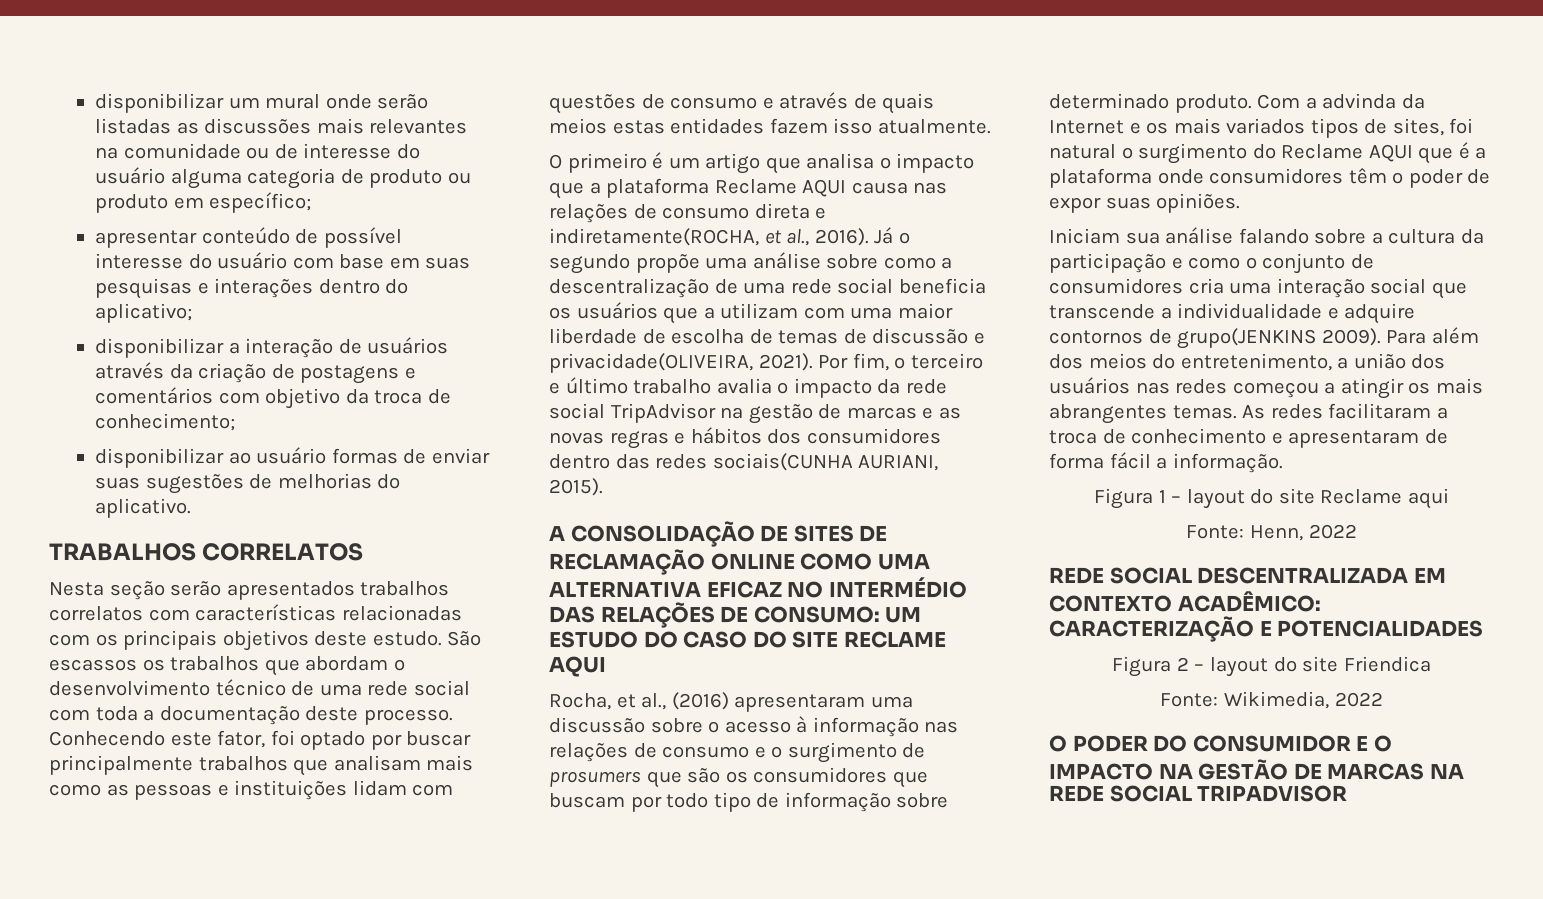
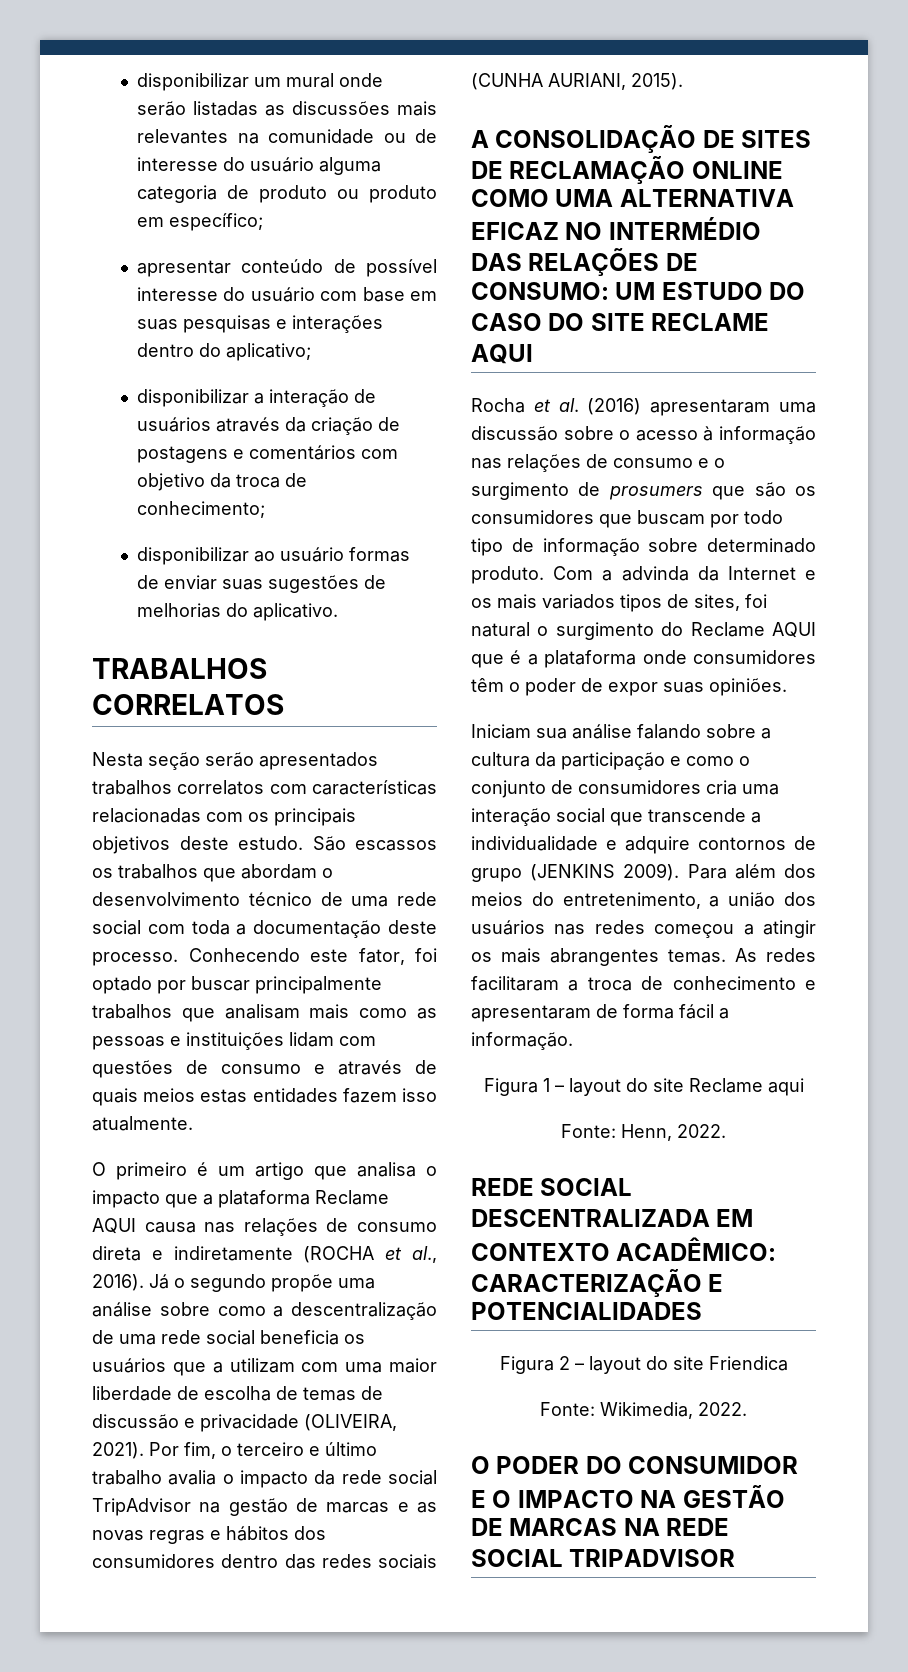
[549,228,759,246] indiretamente(ROCHA, -> [173,1246,375,1263] indiretamente (ROCHA
[549,353,753,373] privacidade(OLIVEIRA, -> [200,1414,397,1432] privacidade (OLIVEIRA,
[712,453,853,471] sociais(CUNHA -> [378,1554,437,1569] [471,73,543,90] sociais (CUNHA
[549,693,667,710] Rocha, et al., -> [471,398,579,413] Rocha et al.
[1177,328,1317,349] grupo(JENKINS -> [471,864,616,882] grupo (JENKINS
[1308,524,1357,539] 2022 -> [677,1124,726,1138] 2022.
[1334,692,1383,707] 2022 -> [698,1402,747,1416] 2022.

